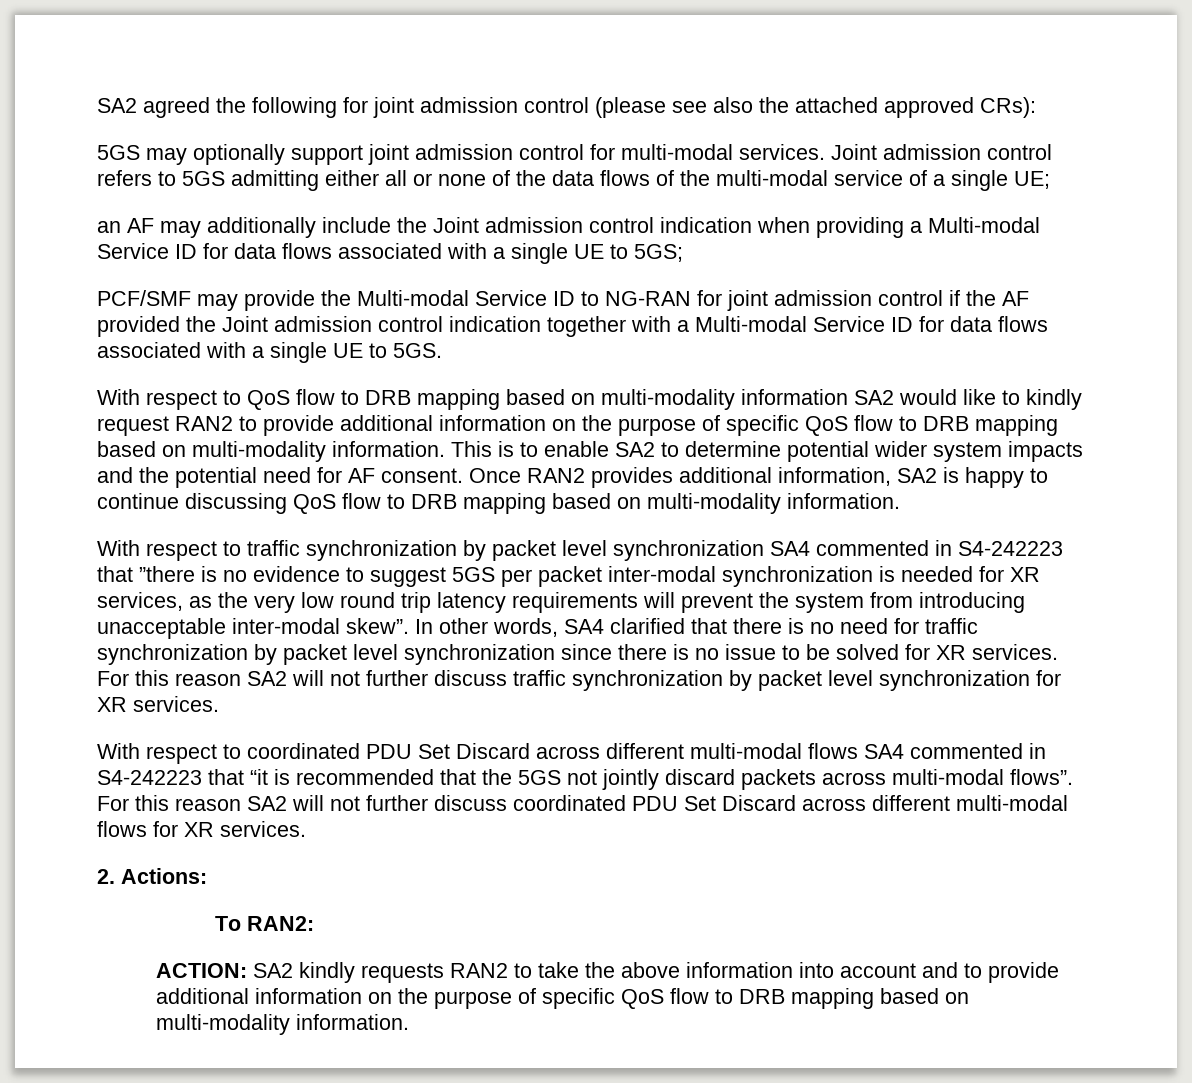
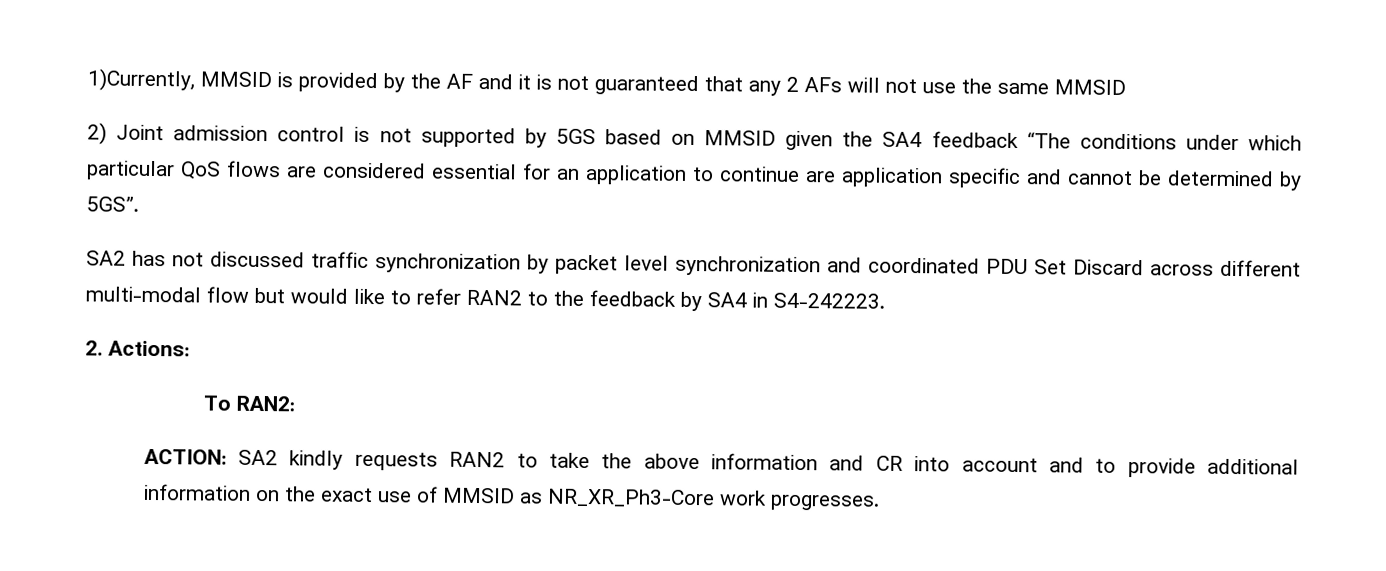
[97,97,1036,118] [97,144,1052,165] [97,170,1050,191] [97,217,1040,238] [97,243,683,264] [97,290,1029,311] [97,316,1048,337] [97,342,442,363] [97,389,1082,410] [97,415,1058,436] [97,441,1083,462] [97,467,1048,488] [97,493,900,514] [97,540,1063,561] [97,566,1040,587] [97,592,1025,613] [97,618,978,639] [97,644,1058,665] [97,670,1061,691] [97,696,219,712] [97,743,1046,764] [97,769,1073,790] [97,795,1068,811] [97,821,306,837] SA2 agreed the following for joint admission control (please see also the attached approved CRs): // 5GS may optionally support joint admission control for multi-modal services. Joint admission control refers to 5GS admitting either all or none of the data flows of the multi-modal service of a single UE; // an AF may additionally include the Joint admission control indication when providing a Multi-modal Service ID for data flows associated with a single UE to 5GS; // PCF/SMF may provide the Multi-modal Service ID to NG-RAN for joint admission control if the AF provided the Joint admission control indication together with a Multi-modal Service ID for data flows associated with a single UE to 5GS. // With respect to QoS flow to DRB mapping based on multi-modality information SA2 would like to kindly request RAN2 to provide additional information on the purpose of specific QoS flow to DRB mapping based on multi-modality information. This is to enable SA2 to determine potential wider system impacts and the potential need for AF consent. Once RAN2 provides additional information, SA2 is happy to continue discussing QoS flow to DRB mapping based on multi-modality information. // With respect to traffic synchronization by packet level synchronization SA4 commented in S4-242223 that ”there is no evidence to suggest 5GS per packet inter-modal synchronization is needed for XR services, as the very low round trip latency requirements will prevent the system from introducing unacceptable inter-modal skew”. In other words, SA4 clarified that there is no need for traffic synchronization by packet level synchronization since there is no issue to be solved for XR services. For this reason SA2 will not further discuss traffic synchronization by packet level synchronization for XR services. // With respect to coordinated PDU Set Discard across different multi-modal flows SA4 commented in S4-242223 that “it is recommended that the 5GS not jointly discard packets across multi-modal flows”. For this reason SA2 will not further discuss coordinated PDU Set Discard across different multi-modal flows for XR services. -> [87,68,1126,96] [87,122,1302,151] [86,160,1302,191] [86,196,139,212] [86,250,1301,277] [85,286,885,312] 1)Currently, MMSID is provided by the AF and it is not guaranteed that any 2 AFs will not use the same MMSID // 2) Joint admission control is not supported by 5GS based on MMSID given the SA4 feedback “The conditions under which particular QoS flows are considered essential for an application to continue are application specific and cannot be determined by 5GS”. // SA2 has not discussed traffic synchronization by packet level synchronization and coordinated PDU Set Discard across different multi-modal flow but would like to refer RAN2 to the feedback by SA4 in S4-242223.
(794, 970) none -> [829,455,903,471] and CR
[434,988,970,1009] [156,1014,410,1035] purpose of specific QoS flow to DRB mapping based on multi-modality information. -> [319,486,880,511] exact use of MMSID as NR_XR_Ph3-Core work progresses.

